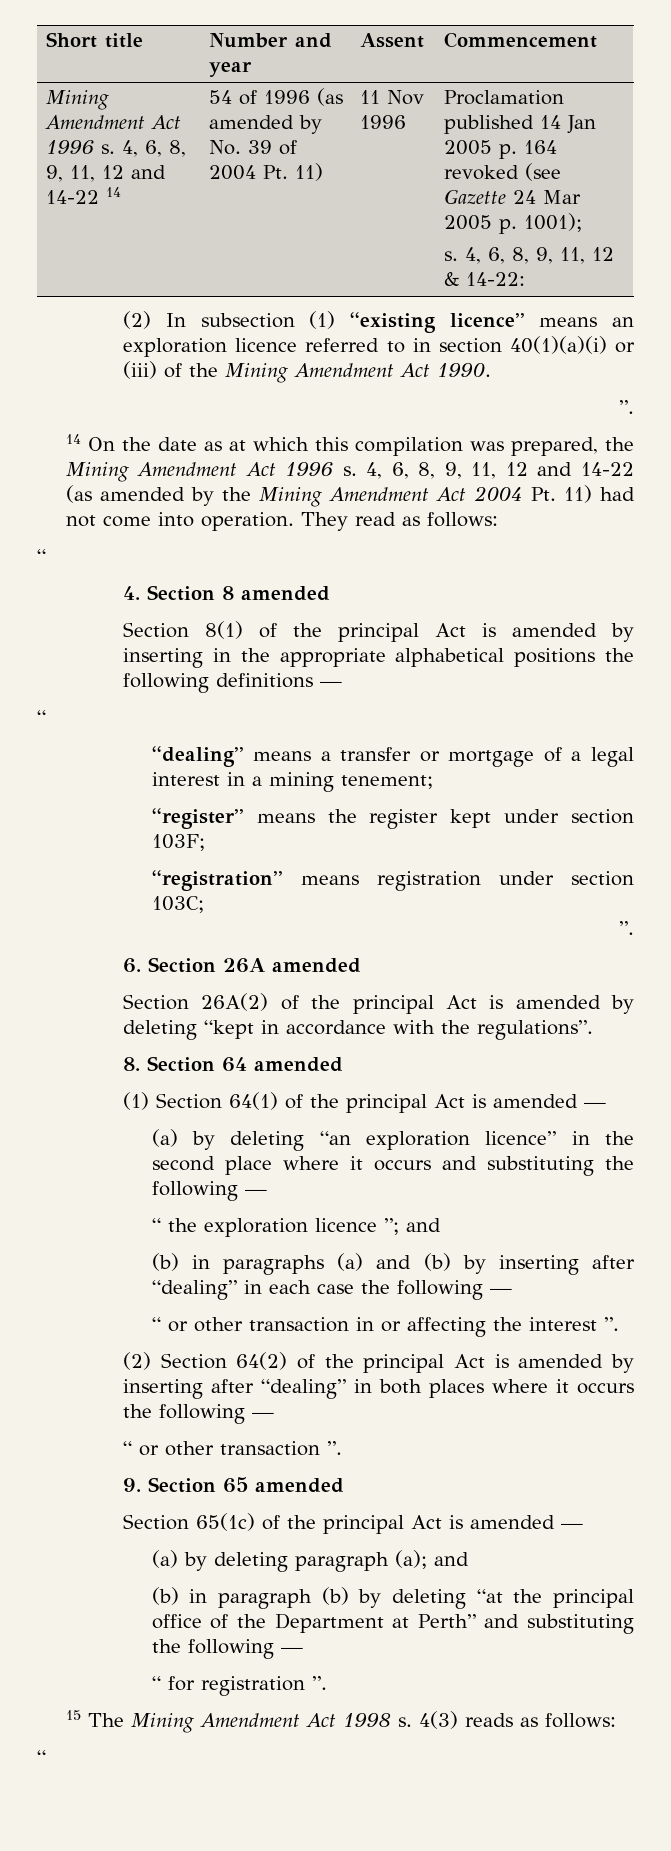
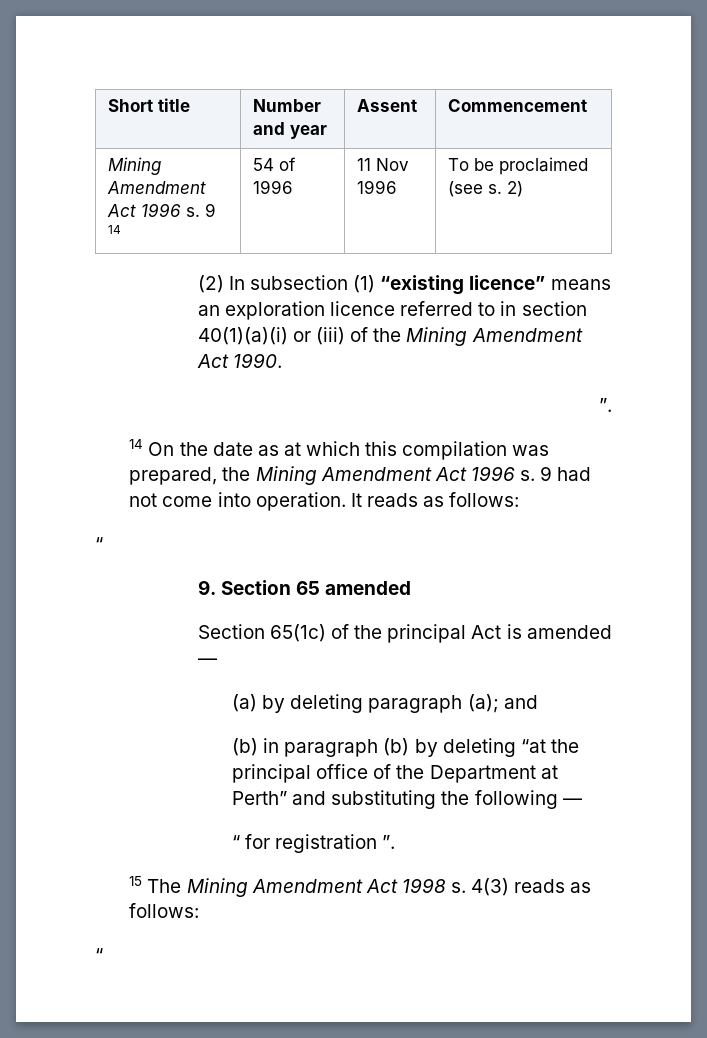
[121,140,186,157] [45,165,166,182] [45,187,121,204] [208,88,343,106] [208,115,322,134] [208,140,297,155] [208,163,323,181] [359,90,424,105] [359,115,406,129] [443,90,564,105] [443,115,596,134] [443,140,557,159] [443,163,561,181] [443,189,581,204] [443,213,582,234] [443,247,614,264] [443,271,525,286] 4, 6, 8, 9, 11, 12 and 14-22 14 | 54 of 1996 (as amended by No. 39 of 2004 Pt. 11) | 11 Nov 1996 | Proclamation published 14 Jan 2005 p. 164 revoked (see Gazette 24 Mar 2005 p. 1001); // s. 4, 6, 8, 9, 11, 12 & 14-22: -> [205,203,217,217] [108,225,122,234] [253,157,297,171] [253,180,294,194] [357,158,410,171] [357,180,398,194] [448,157,589,175] [448,181,524,197] 9 14 | 54 of 1996 | 11 Nov 1996 | To be proclaimed (see s. 2)
[366,462,634,479] [65,485,592,507] 4, 6, 8, 9, 11, 12 and 14-22 (as amended by the Mining Amendment Act 2004 Pt. 11) -> [540,466,553,481] 9
[300,512,498,531] [37,549,46,563] [123,585,331,601] [123,621,634,642] [123,648,634,668] [123,673,343,693] [37,710,46,724] [151,746,634,767] [151,772,433,792] [151,808,634,829] [151,834,205,851] [151,870,634,891] [151,896,204,913] [619,921,634,935] [123,957,362,973] [123,993,634,1014] [123,1020,594,1040] [123,1056,344,1072] [123,1092,607,1113] [151,1129,634,1151] [151,1156,634,1176] [151,1181,267,1201] [151,1218,441,1237] [151,1253,635,1275] [151,1280,512,1300] [151,1317,619,1337] [123,1352,634,1373] [123,1379,634,1399] [123,1404,275,1424] [123,1441,343,1456] They read as follows: // “ // 4. Section 8 amended // Section 8(1) of the principal Act is amended by inserting in the appropriate alphabetical positions the following definitions — // “ // “dealing” means a transfer or mortgage of a legal interest in a mining tenement; // “register” means the register kept under section 103F; // “registration” means registration under section 103C; // ”. // 6. Section 26A amended // Section 26A(2) of the principal Act is amended by deleting “kept in accordance with the regulations”. // 8. Section 64 amended // (1) Section 64(1) of the principal Act is amended — // (a) by deleting “an exploration licence” in the second place where it occurs and substituting the following — // “ the exploration licence ”; and // (b) in paragraphs (a) and (b) by inserting after “dealing” in each case the following — // “ or other transaction in or affecting the interest ”. // (2) Section 64(2) of the principal Act is amended by inserting after “dealing” in both places where it occurs the following — // “ or other transaction ”. -> [350,492,520,507] [95,537,103,551] It reads as follows: // “

